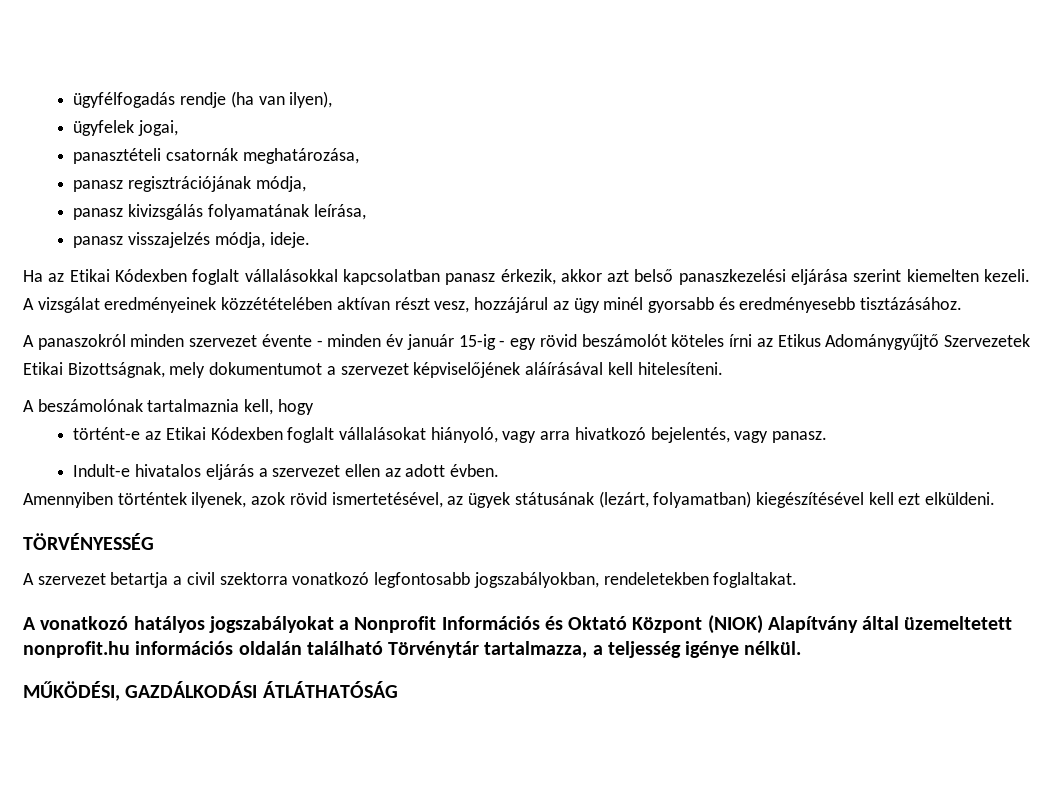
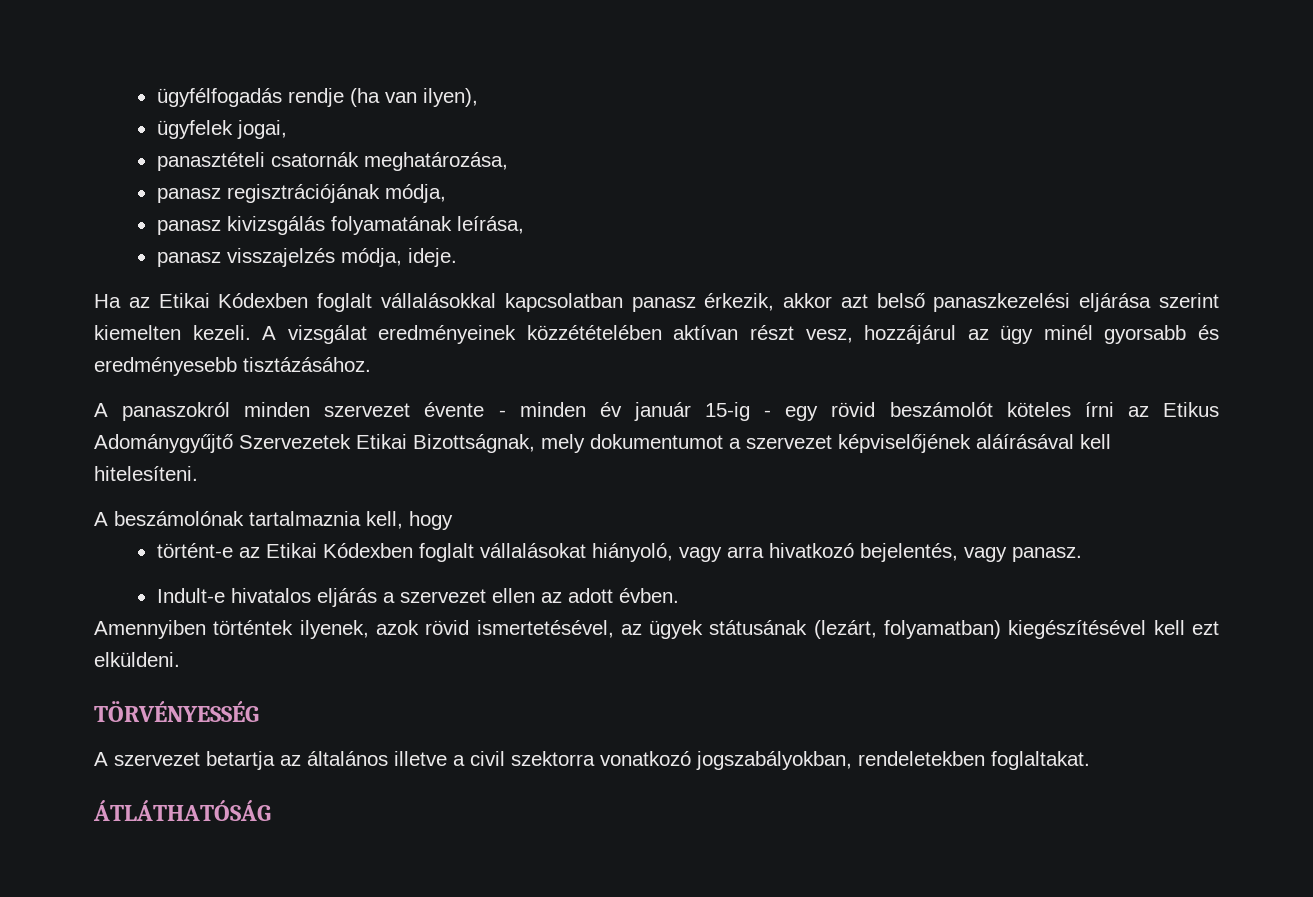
(169, 580) none -> [280,751,447,766] az általános illetve
[374,572,471,588] legfontosabb -> (691, 758) none
[23,615,1013,634] [23,641,802,658] [23,681,258,701] A vonatkozó hatályos jogszabályokat a Nonprofit Információs és Oktató Központ (NIOK) Alapítvány által üzemeltetett nonprofit.hu információs oldalán található Törvénytár tartalmazza, a teljesség igénye nélkül. // MŰKÖDÉSI, GAZDÁLKODÁSI -> (1090, 760) none

